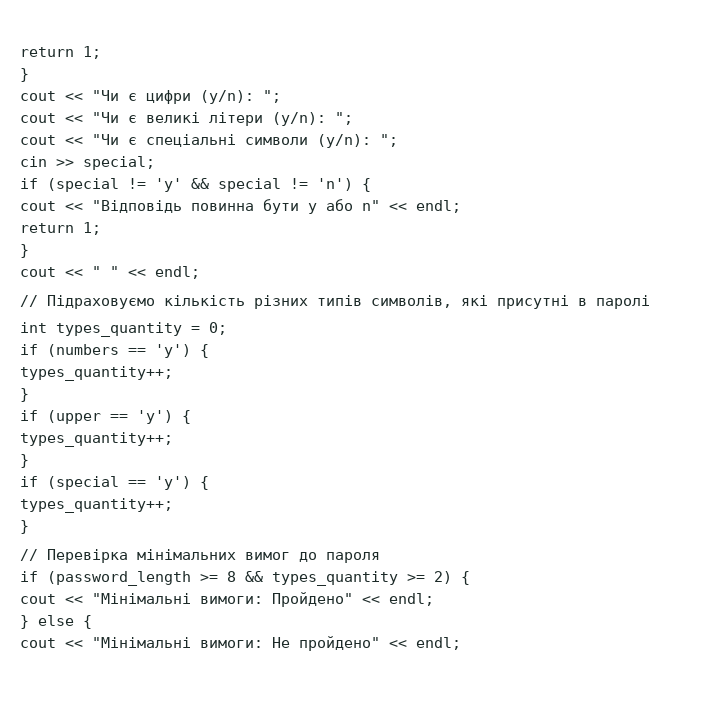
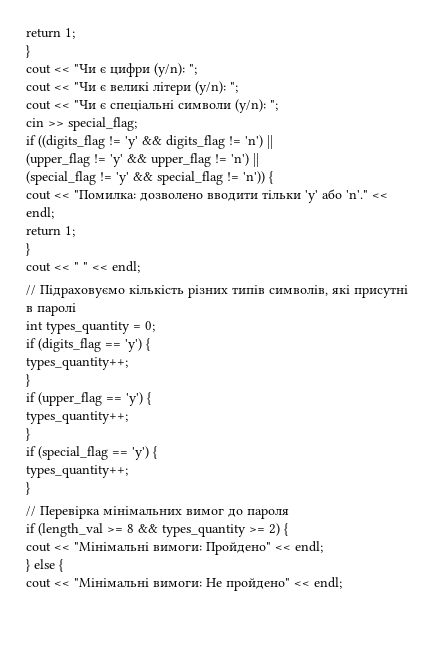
[83,156,155,170] [20,178,371,192] [20,199,380,214] special; // if (special != 'y' && special != 'n') { // cout << "Відповідь повинна бути y або n" -> [68,117,137,131] [26,135,273,149] [26,153,259,167] [26,171,273,185] [26,189,368,203] special_flag; // if ((digits_flag != 'y' && digits_flag != 'n') || // (upper_flag != 'y' && upper_flag != 'n') || // (special_flag != 'y' && special_flag != 'n')) { // cout << "Помилка: дозволено вводити тільки 'y' або 'n'."
[47,344,209,358] [20,366,173,381] [20,388,29,402] [20,410,191,424] [20,432,173,447] [20,454,29,468] [20,476,119,490] (numbers == 'y') { // types_quantity++; // } // if (upper == 'y') { // types_quantity++; // } // if (special -> [38,338,150,352] [26,357,128,370] [26,374,30,387] [26,392,151,406] [26,411,128,424] [26,428,30,441] [26,446,108,460] (digits_flag == 'y') { // types_quantity++; // } // if (upper_flag == 'y') { // types_quantity++; // } // if (special_flag
[47,571,191,586] (password_length -> [38,523,103,537] (length_val

